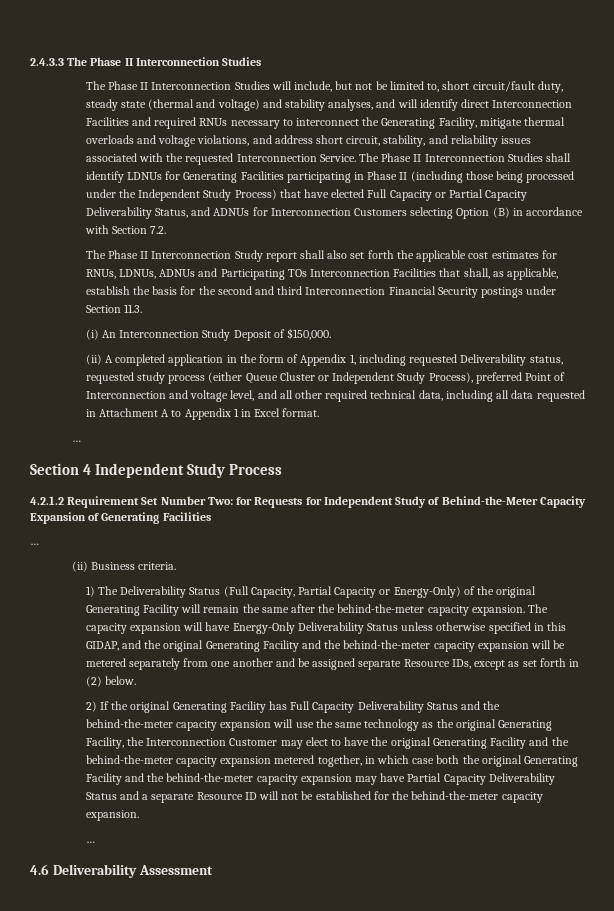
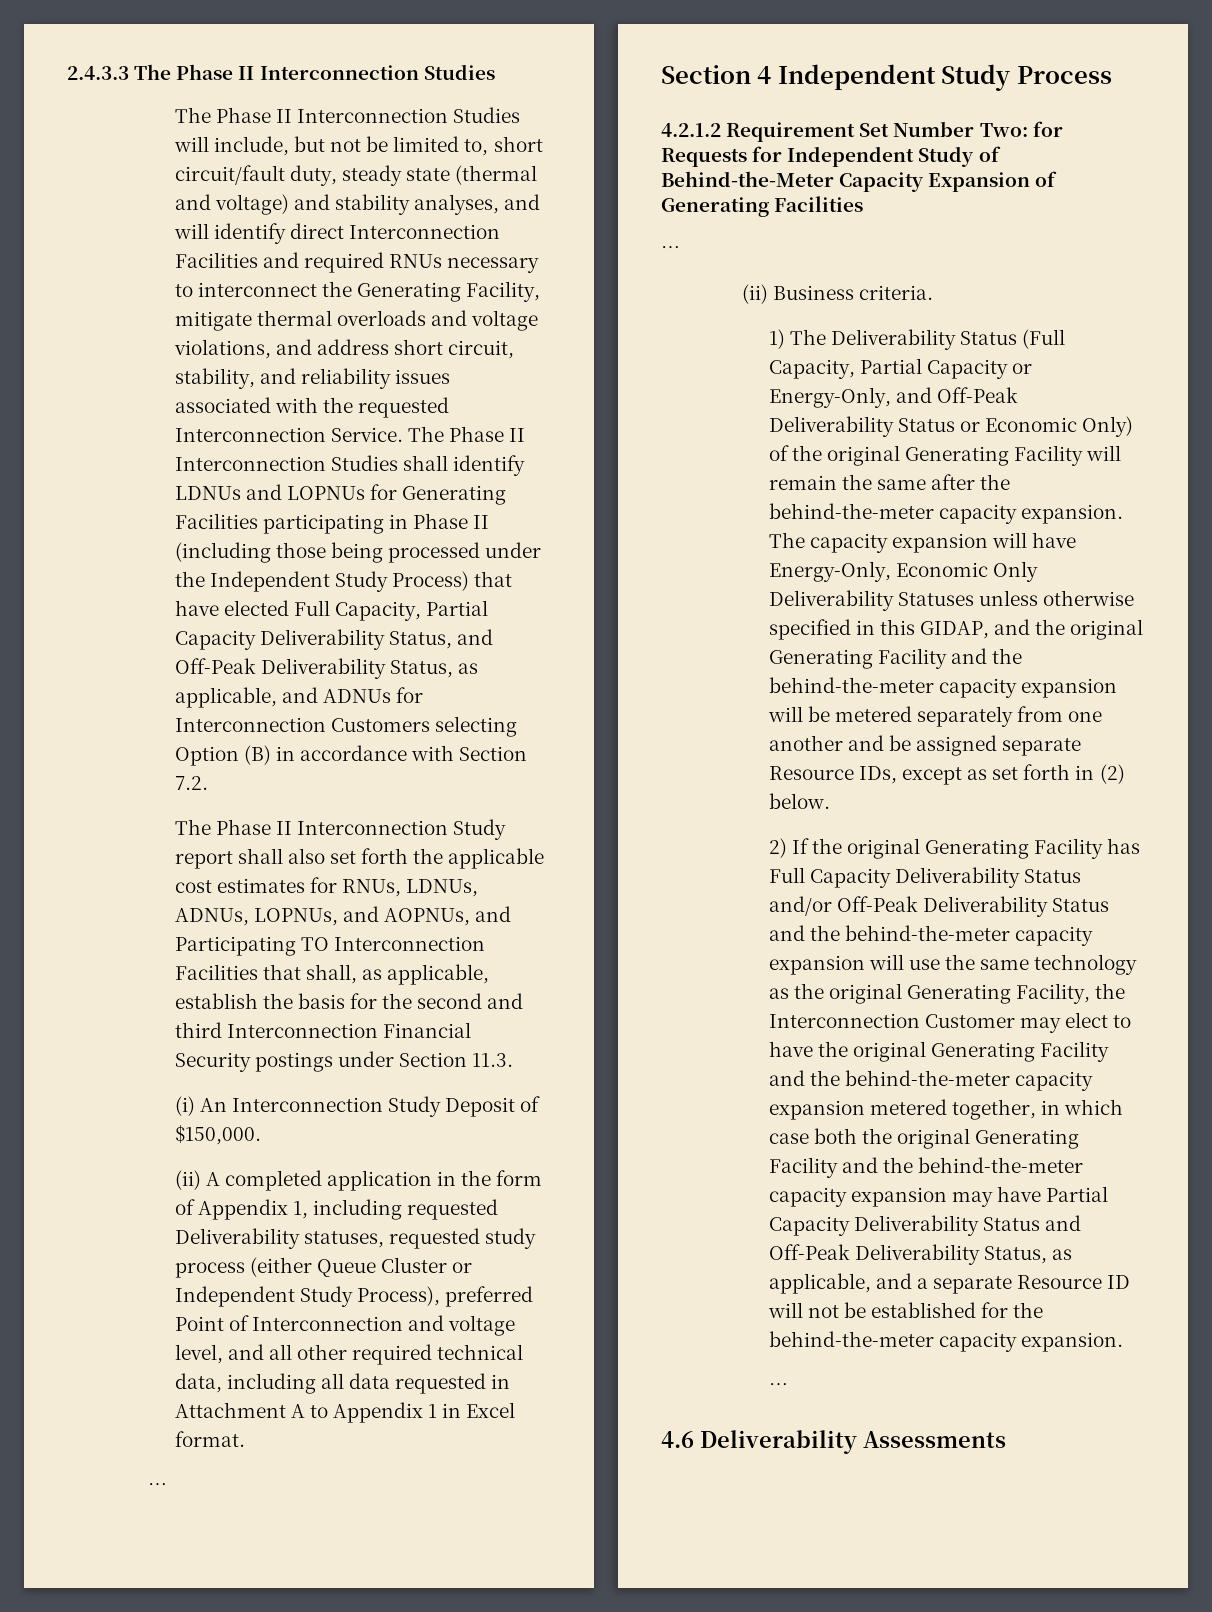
(162, 176) none -> [245,484,365,500] and LOPNUs
[389,190,446,201] Capacity or -> [335,601,422,621] Capacity,
(211, 211) none -> [174,658,479,679] [174,687,318,708] Off-Peak Deliverability Status, as applicable, and
[159,269,196,277] ADNUs -> [174,906,471,926] ADNUs, LOPNUs, and AOPNUs,
[287,269,307,277] TOs -> [300,937,329,951] TO
[529,356,563,365] status, -> [303,1231,384,1248] statuses,
[393,586,461,598] Energy-Only) -> [768,387,1018,408] [768,416,1134,437] Energy-Only, and Off-Peak Deliverability Status or Economic Only)
[232,622,398,634] Energy-Only Deliverability Status -> [768,561,1038,582] [768,590,974,611] Energy-Only, Economic Only Deliverability Statuses
(458, 706) none -> [768,896,1110,917] and/or Off-Peak Deliverability Status
(139, 795) none -> [768,1244,1073,1265] [768,1273,912,1294] Off-Peak Deliverability Status, as applicable, and
[138,865,213,875] Assessment -> [863,1431,1006,1448] Assessments

